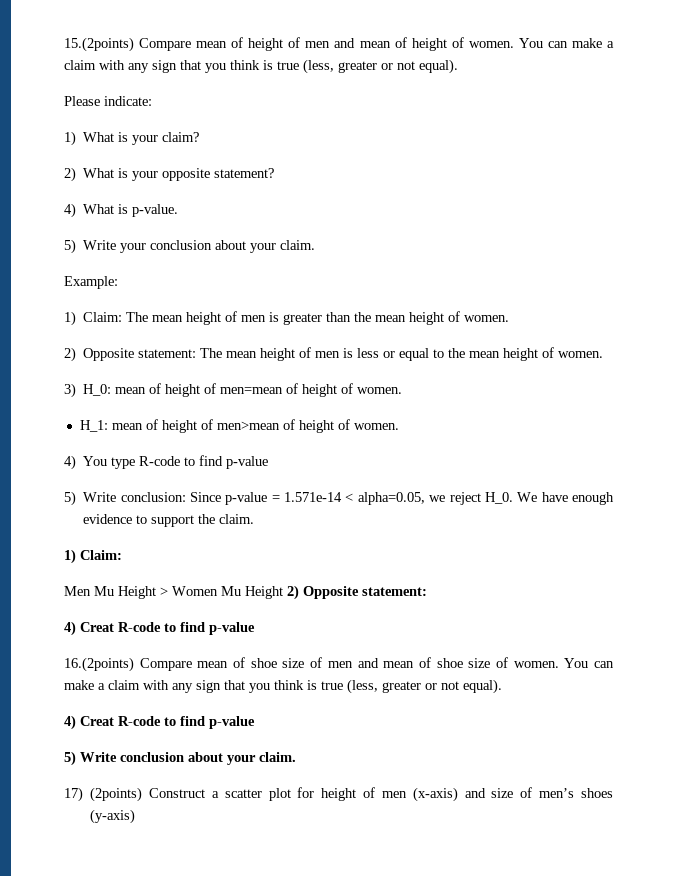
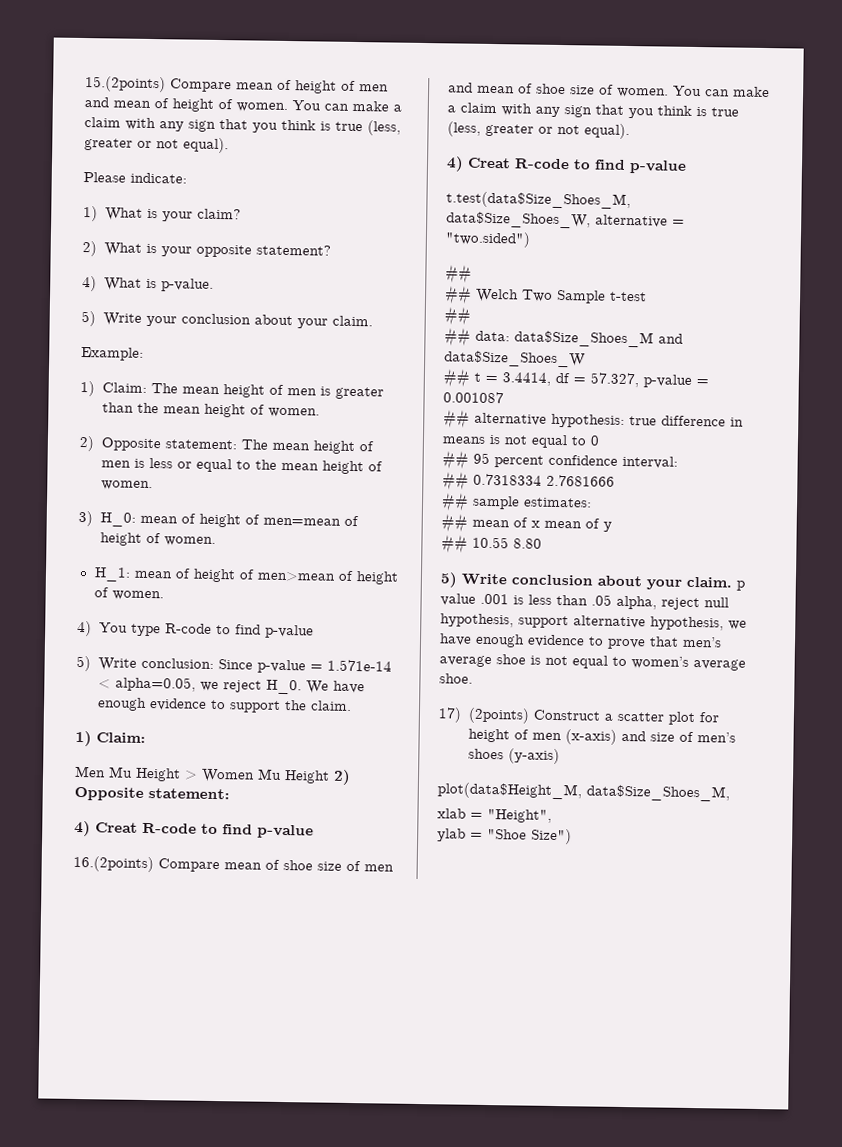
(255, 722) none -> [446,191,631,210] [446,211,685,229] [445,231,531,248] [445,264,472,284] [444,285,647,305] [444,306,471,326] [444,327,683,348] [444,350,586,368] [443,368,709,388] [443,391,504,404] [443,409,744,429] [442,434,600,449] [442,450,678,470] [442,471,615,491] [441,492,592,512] [441,513,612,533] [441,534,542,554] // t.test(data$Size_Shoes_M, data$Size_Shoes_W, alternative = "two.sided") // ## // ## Welch Two Sample t-test // ## // ## data: data$Size_Shoes_M and data$Size_Shoes_W // ## t = 3.4414, df = 57.327, p-value = 0.001087 // ## alternative hypothesis: true difference in means is not equal to 0 // ## 95 percent confidence interval: // ## 0.7318334 2.7681666 // ## sample estimates: // ## mean of x mean of y // ## 10.55 8.80
(296, 757) none -> [736,580,745,591] [440,593,729,611] [440,613,747,631] [439,633,722,650] [439,654,746,671] [439,673,473,684] p value .001 is less than .05 alpha, reject null hypothesis, support alternative hypothesis, we have enough evidence to prove that men’s average shoe is not equal to women’s average shoe.
(136, 816) none -> [437,782,730,802] [437,808,552,823] [437,828,572,845] // plot(data$Height_M, data$Size_Shoes_M, // xlab = "Height", // ylab = "Shoe Size")

